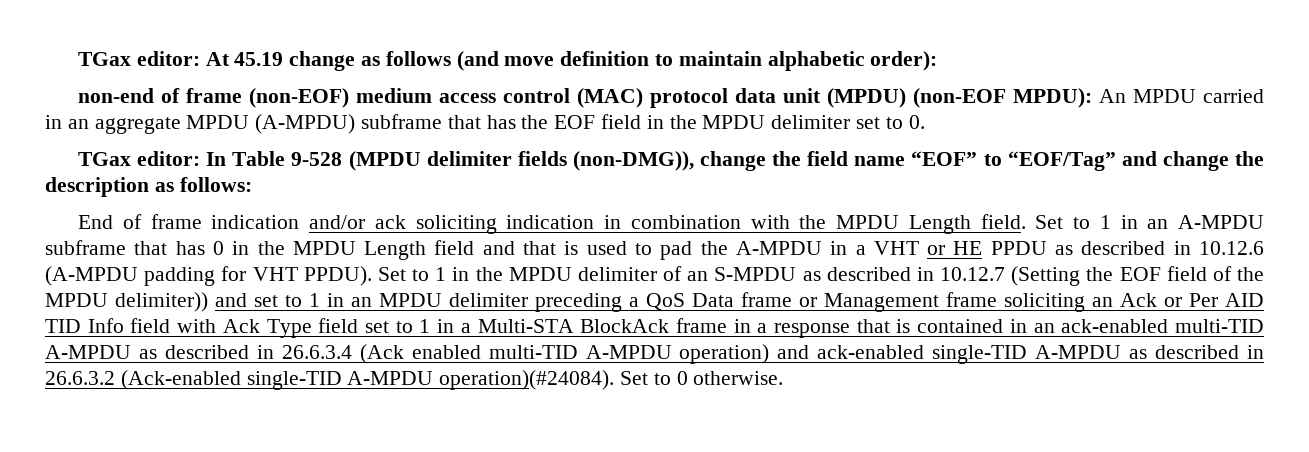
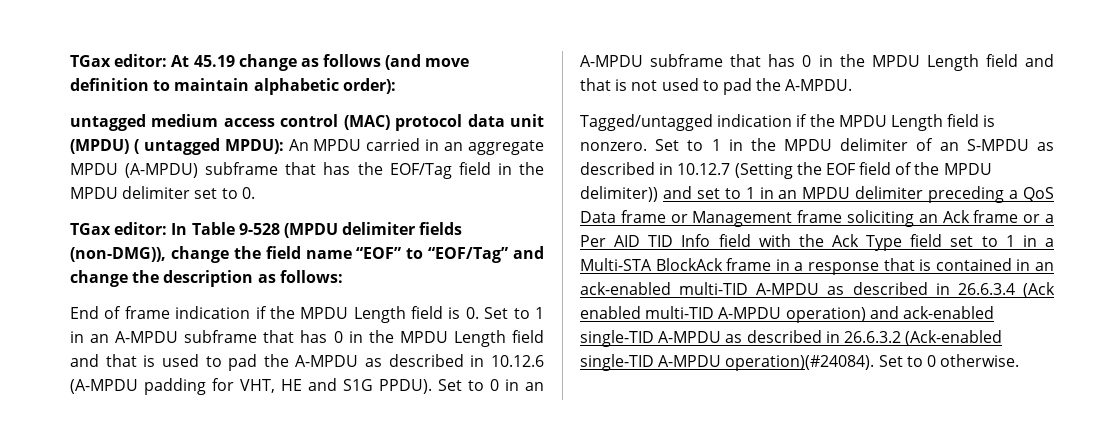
[78,88,350,108] non-end of frame (non-EOF) -> [70,114,146,131] untagged
[913,88,1007,108] (non-EOF -> [133,138,220,155] ( untagged
[554,115,596,129] EOF -> [389,163,452,179] EOF/Tag
[309,214,1026,234] and/or ack soliciting indication in combination with the MPDU Length field. -> [255,306,479,323] if the MPDU Length field is 0.
[830,241,1047,255] in a VHT or HE PPDU -> (359, 361) none
[252,266,372,286] VHT PPDU). -> [240,378,544,394] [580,54,1054,71] [580,78,853,95] [580,114,996,131] [580,142,647,151] VHT, HE and S1G PPDU). Set to 0 in an A-MPDU subframe that has 0 in the MPDU Length field and that is not used to pad the A-MPDU. // Tagged/untagged indication if the MPDU Length field is nonzero.
[1164,297,1182,307] or -> [973,210,1054,223] frame or a
(217, 326) none -> [798,234,824,247] the

